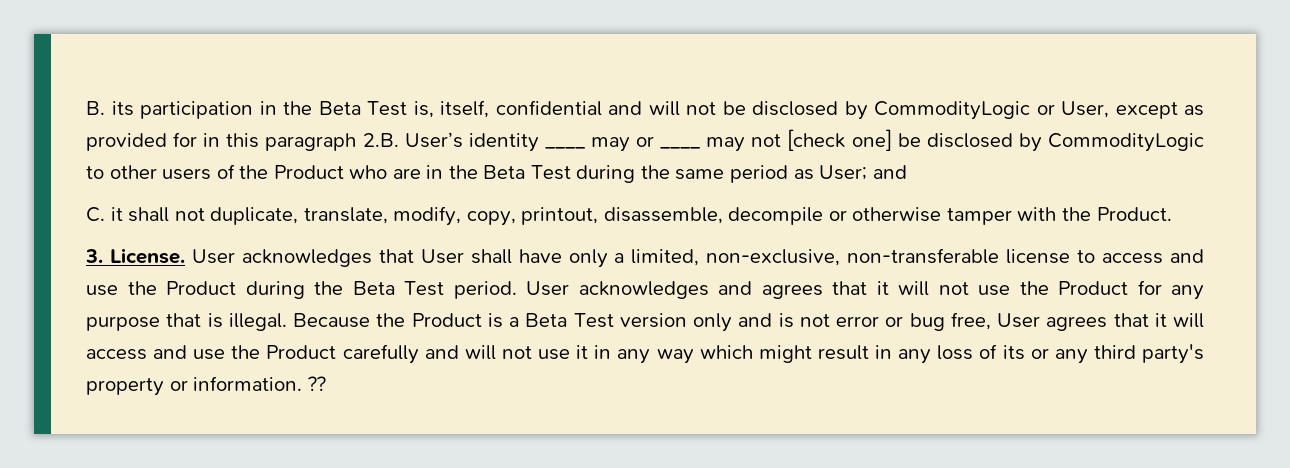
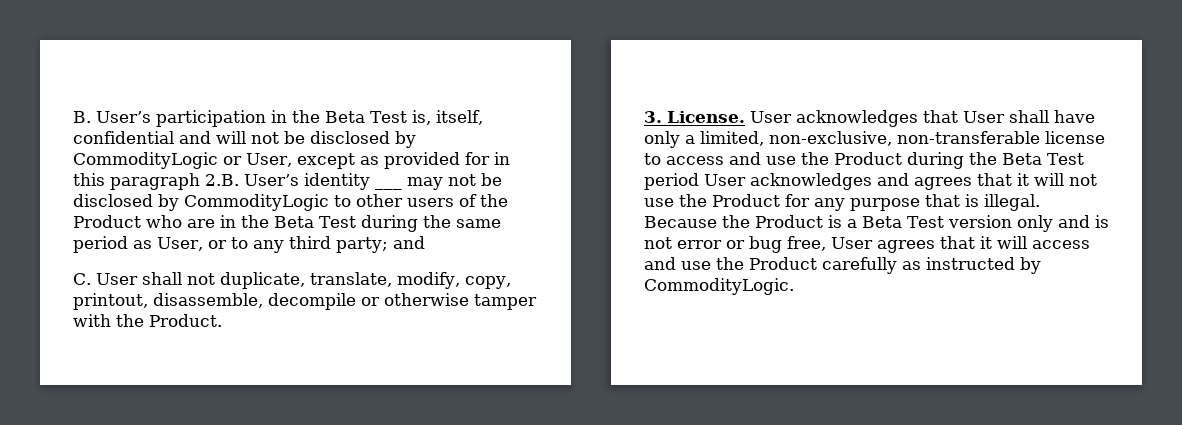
[111,101,134,116] its -> [96,111,151,123] User’s
[544,136,655,152] [660,129,892,152] ____ may or ____ may not [check one] -> [375,174,476,190] ___ may not
[819,165,868,180] User; -> [157,236,388,253] User, or to any third party;
[110,207,123,221] it -> [96,273,138,285] User
[453,281,517,299] period. -> [644,173,699,190] period
[424,344,1204,364] [86,376,326,396] and will not use it in any way which might result in any loss of its or any third party's property or information. ?? -> [902,257,1041,274] [644,278,794,295] as instructed by CommodityLogic.

